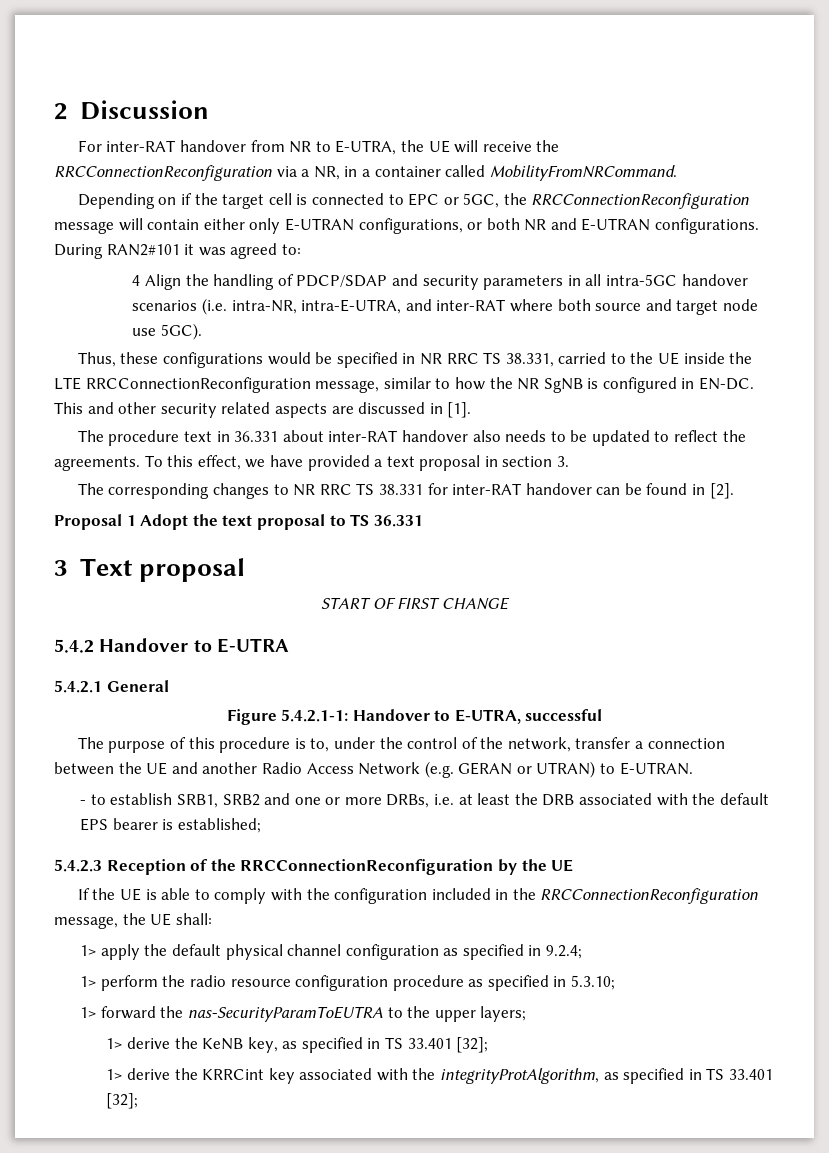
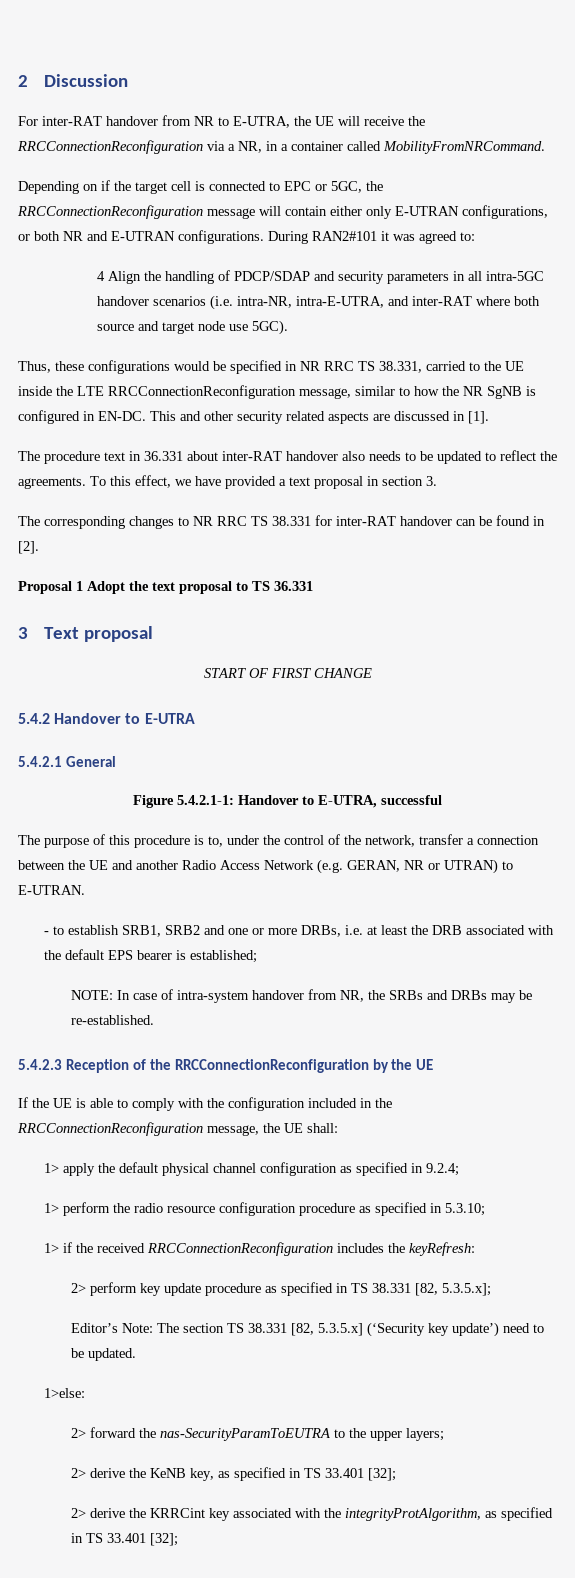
[458,762,513,775] GERAN -> [347,860,424,872] GERAN, NR
(261, 825) none -> [70,989,532,1003] [70,1015,154,1025] // NOTE: In case of intra-system handover from NR, the SRBs and DRBs may be re-established.
(97, 1012) none -> [63,1242,476,1256] [70,1282,491,1296] [70,1322,544,1337] [70,1348,136,1361] [44,1388,86,1398] [70,1428,86,1438] if the received RRCConnectionReconfiguration includes the keyRefresh: // 2> perform key update procedure as specified in TS 38.331 [82, 5.3.5.x]; // Editor’s Note: The section TS 38.331 [82, 5.3.5.x] (‘Security key update’) need to be updated. // 1>else: // 2>
[106,1038,123,1049] 1> -> [70,1468,86,1478] 2>
[106,1069,123,1080] 1> -> [70,1508,86,1518] 2>

